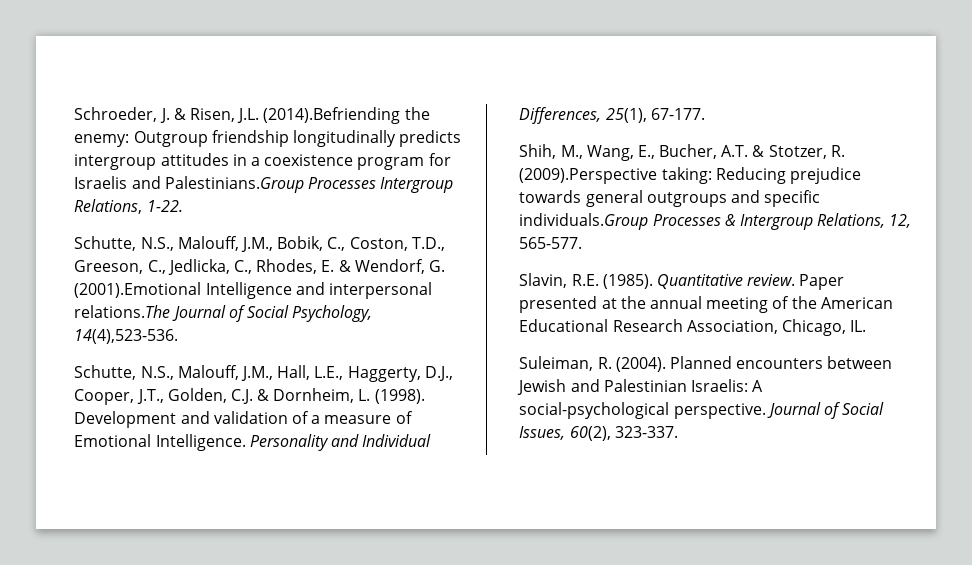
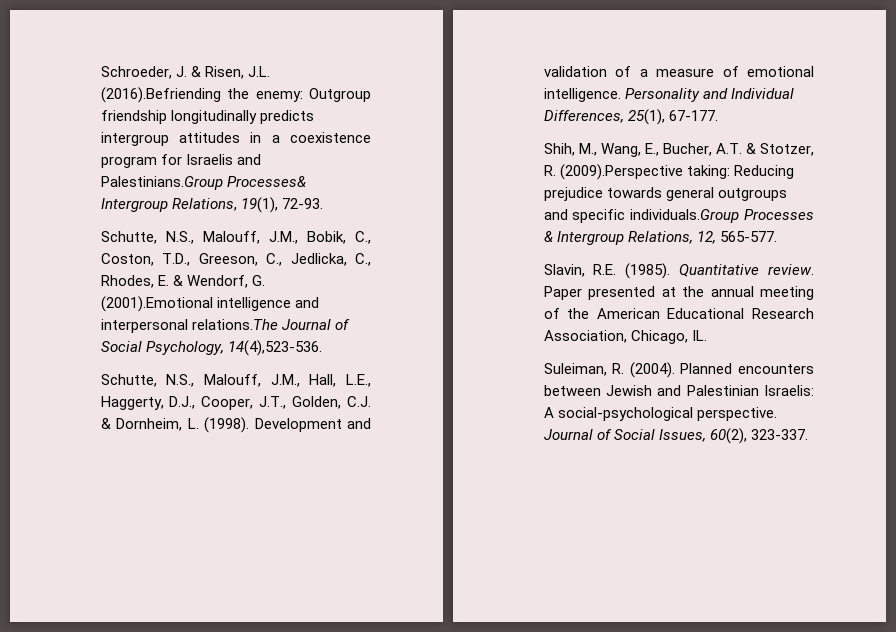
[263,107,401,124] (2014).Befriending -> [100,87,221,103] (2016).Befriending
[307,177,454,193] [74,199,183,214] Processes Intergroup Relations, 1-22. -> [226,176,306,187] [100,197,323,213] Processes& Intergroup Relations, 19(1), 72-93.
[205,282,292,299] Intelligence -> [216,297,291,311] intelligence
[74,434,246,451] Emotional Intelligence. -> [747,66,814,77] [543,88,621,102] emotional intelligence.

